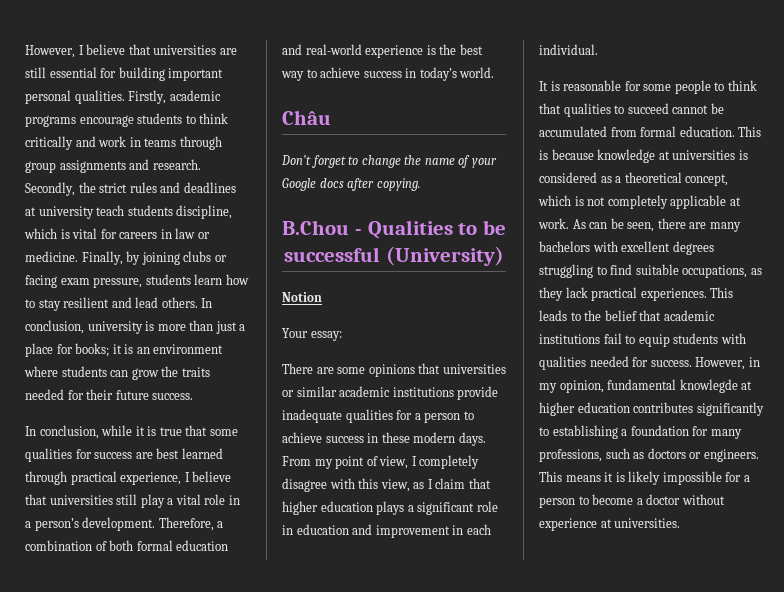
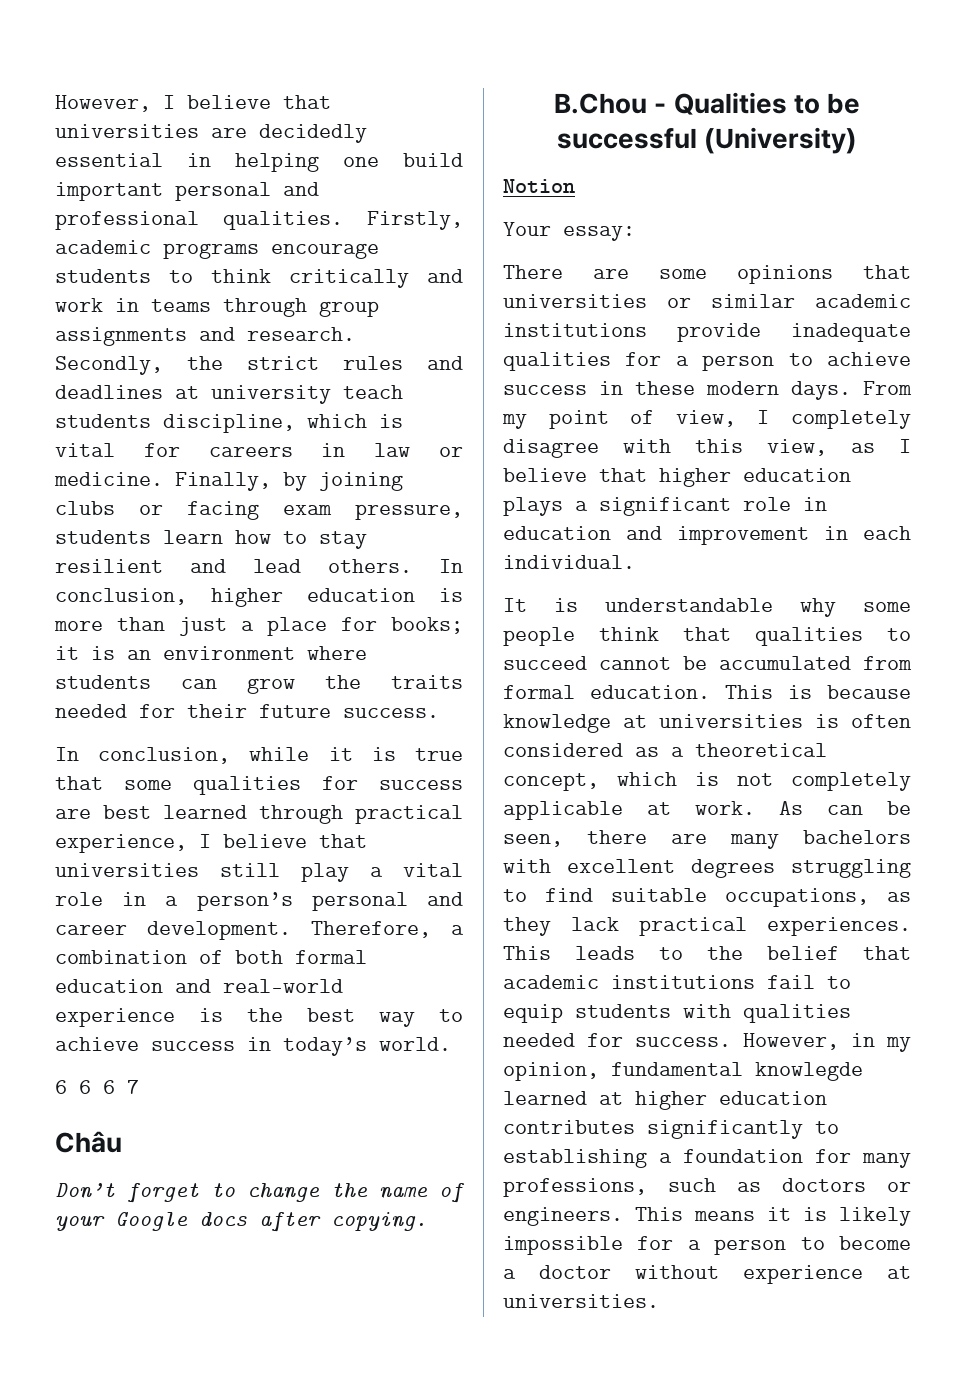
[25,67,224,81] [25,90,71,104] still essential for building important personal -> [259,124,367,143] [55,153,463,172] [55,182,319,201] [55,211,199,230] decidedly essential in helping one build important personal and professional
[87,321,143,334] university -> [211,588,415,607] higher education
(79, 524) none -> [311,892,463,911] [55,925,127,935] personal and career
(495, 72) none -> [55,1080,139,1094] // 6 6 6 7
[435,478,466,489] claim -> [503,468,587,482] believe
[563,80,641,91] reasonable for -> [605,598,836,617] understandable why
[714,82,725,91] to -> (575, 636) none
(748, 155) none -> [851,714,911,728] often
(738, 386) none -> [503,1091,587,1105] learned

